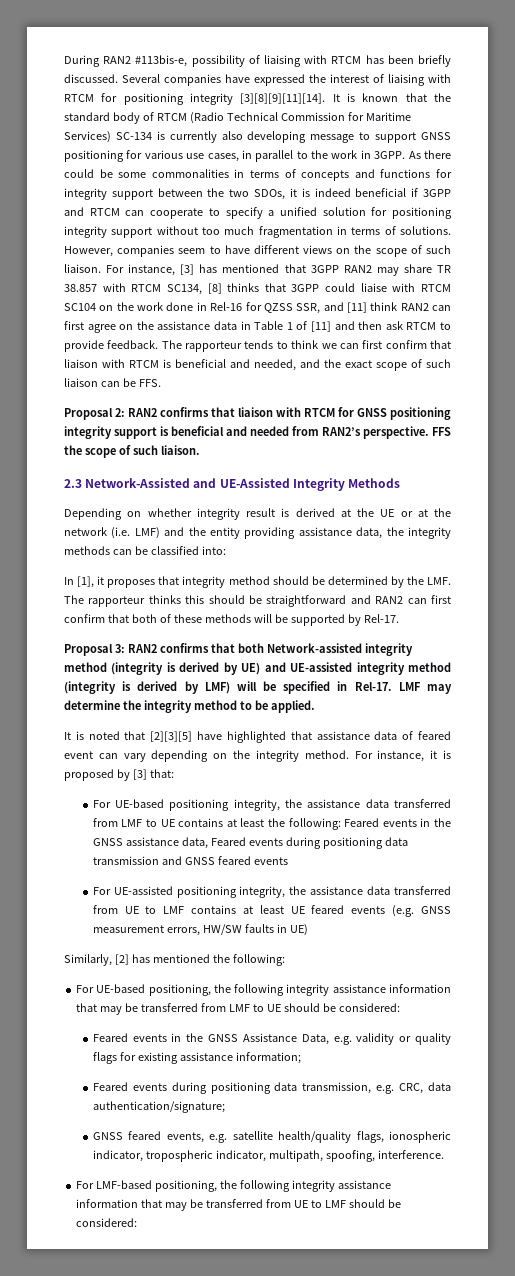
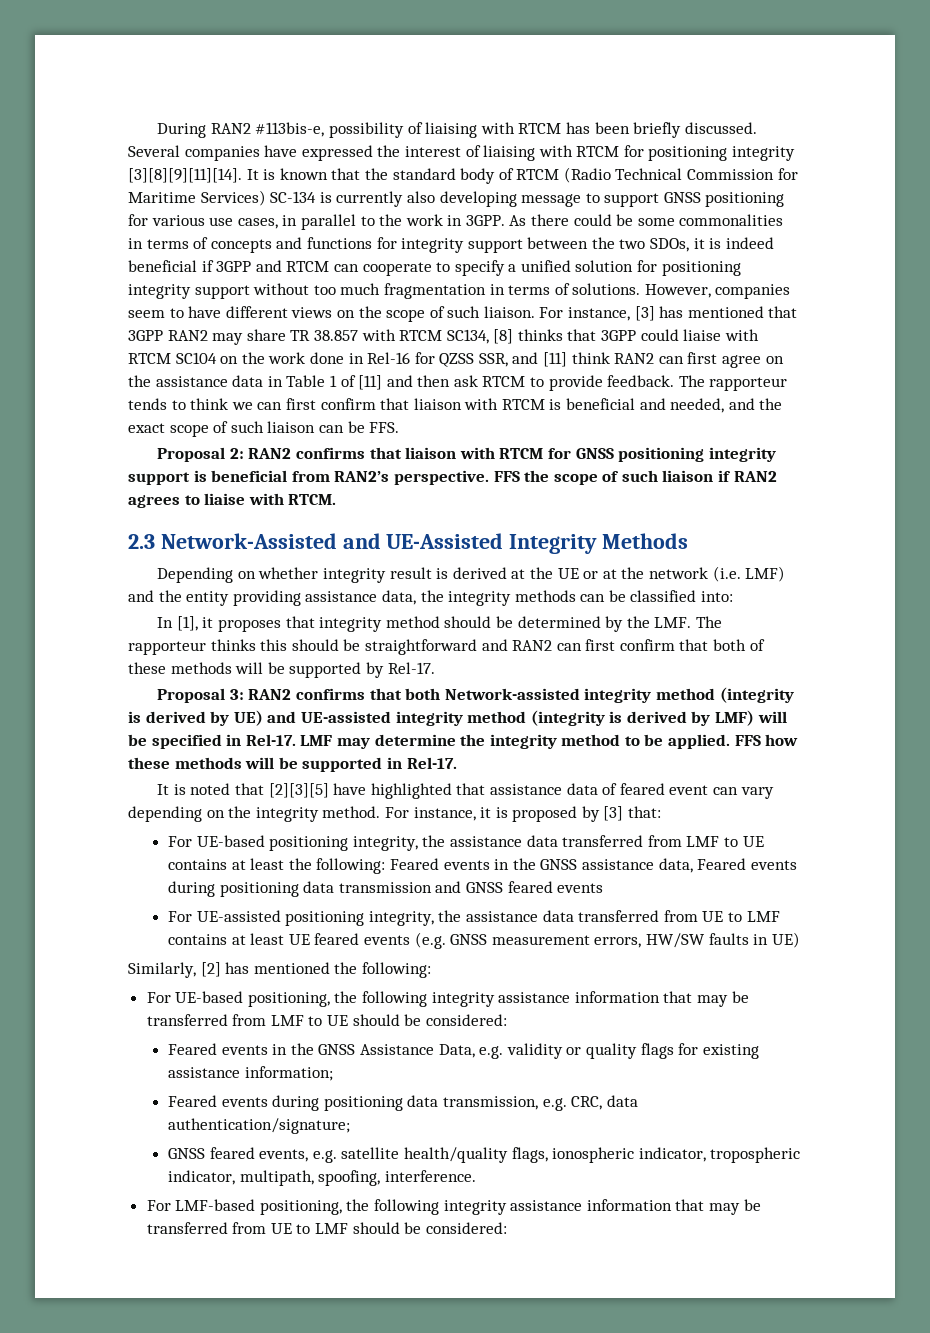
[226,426,289,436] and needed -> (288, 476) none
[160,445,200,455] liaison. -> [662,470,777,482] [128,493,337,508] liaison if RAN2 agrees to liaise with RTCM.
(315, 706) none -> [734,734,799,746] [128,757,457,772] FFS how these methods will be supported in Rel-17.

